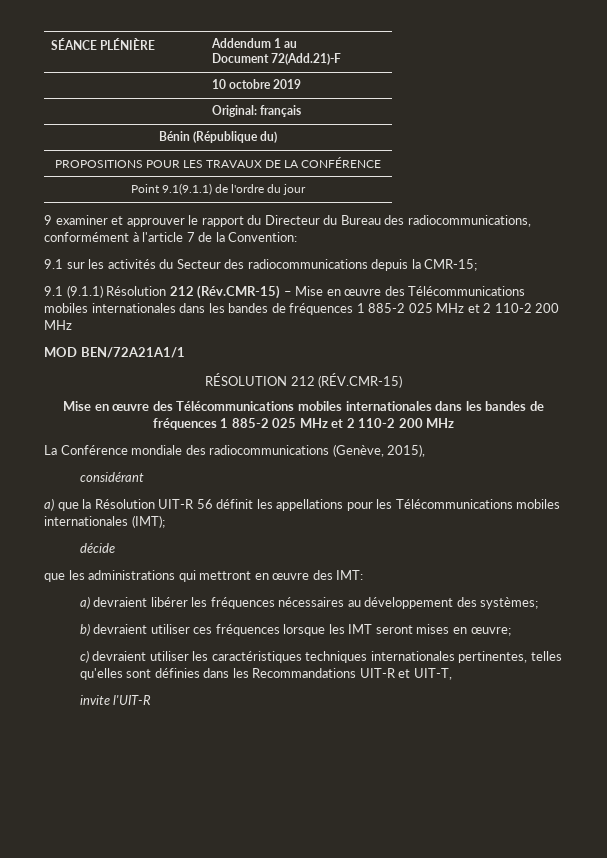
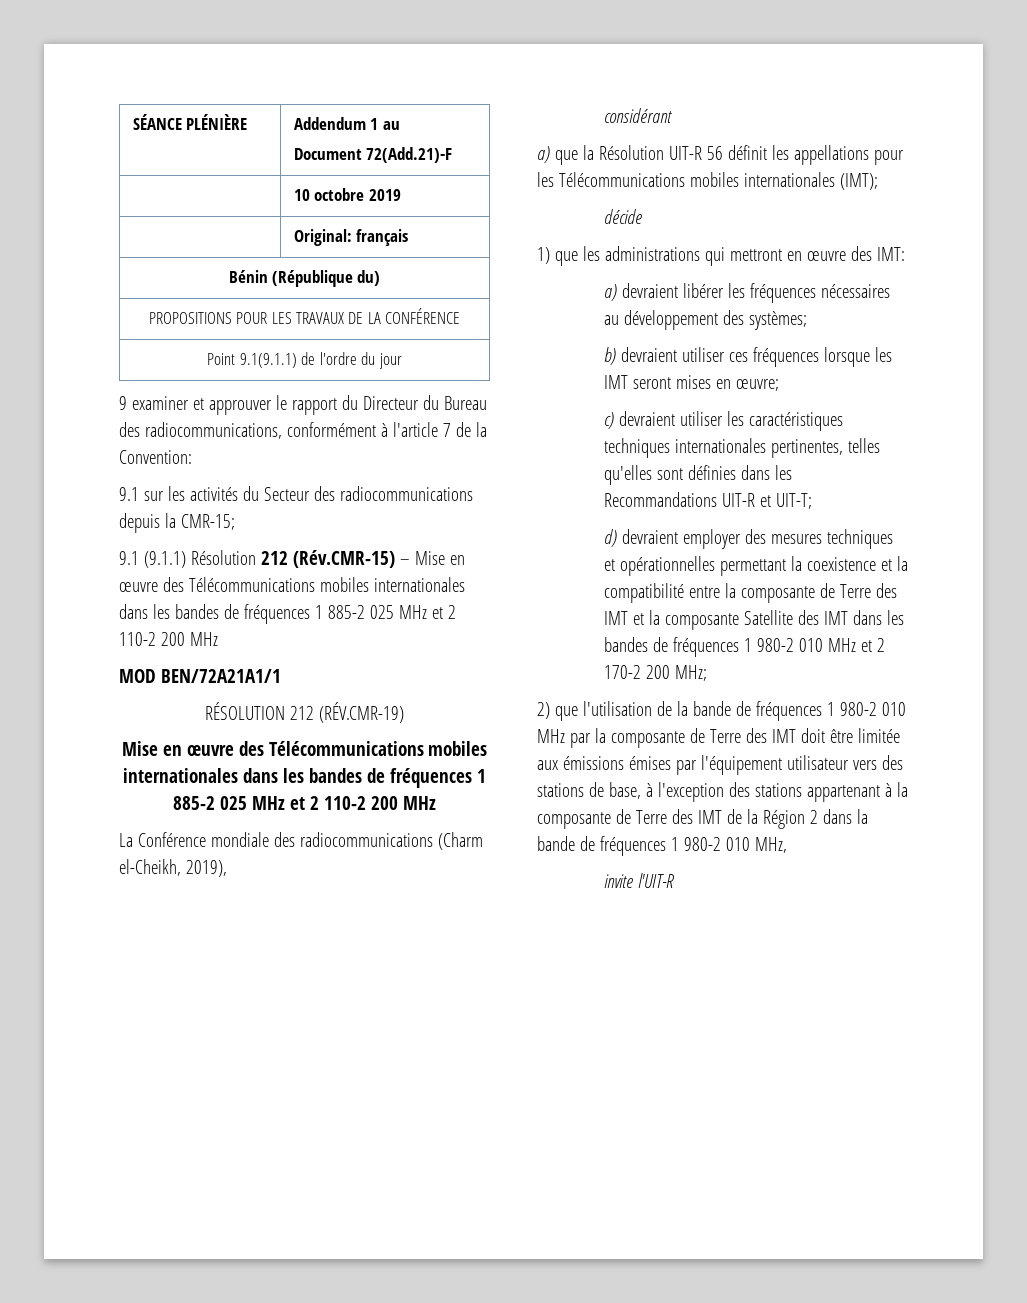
[318,373,403,388] (RÉV.CMR-15) -> [318,702,405,723] (RÉV.CMR-19)
[332,444,426,457] (Genève, 2015), -> [437,832,483,850] [119,859,227,877] (Charm el-Cheikh, 2019),
(115, 548) none -> [537,247,550,264] 1)
[413,668,452,680] UIT-T, -> [775,493,812,509] [603,529,893,549] [603,556,908,576] [603,583,897,603] [603,610,904,630] [603,637,885,657] [603,665,707,681] [537,701,906,721] [537,728,900,748] [537,755,903,775] [537,782,908,802] [537,809,868,829] [537,836,787,856] UIT-T; // d) devraient employer des mesures techniques et opérationnelles permettant la coexistence et la compatibilité entre la composante de Terre des IMT et la composante Satellite des IMT dans les bandes de fréquences 1 980-2 010 MHz et 2 170-2 200 MHz; // 2) que l'utilisation de la bande de fréquences 1 980-2 010 MHz par la composante de Terre des IMT doit être limitée aux émissions émises par l'équipement utilisateur vers des stations de base, à l'exception des stations appartenant à la composante de Terre des IMT de la Région 2 dans la bande de fréquences 1 980-2 010 MHz,

